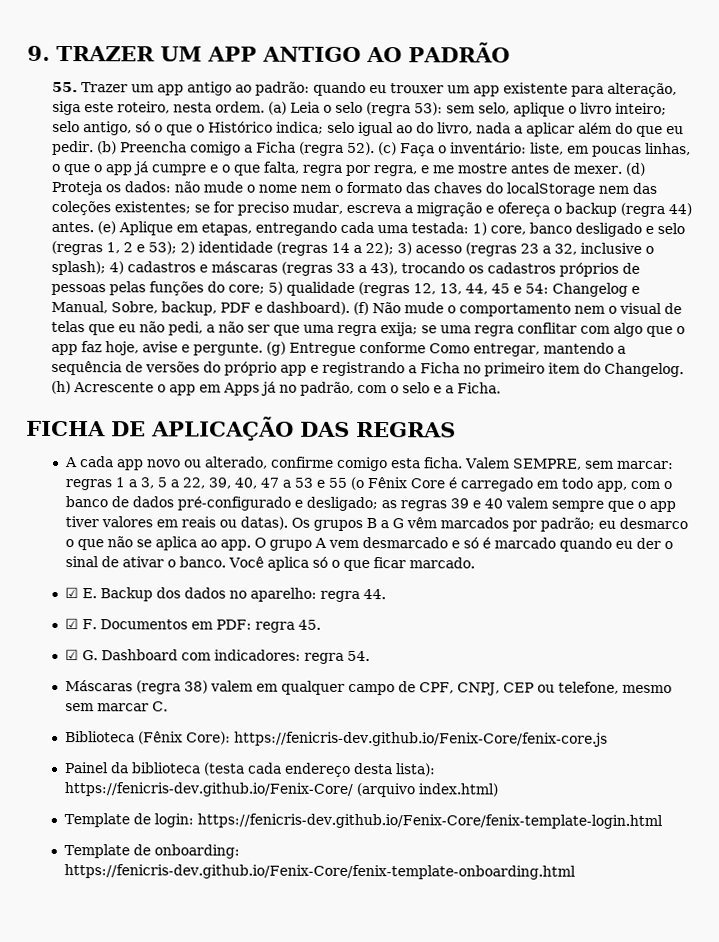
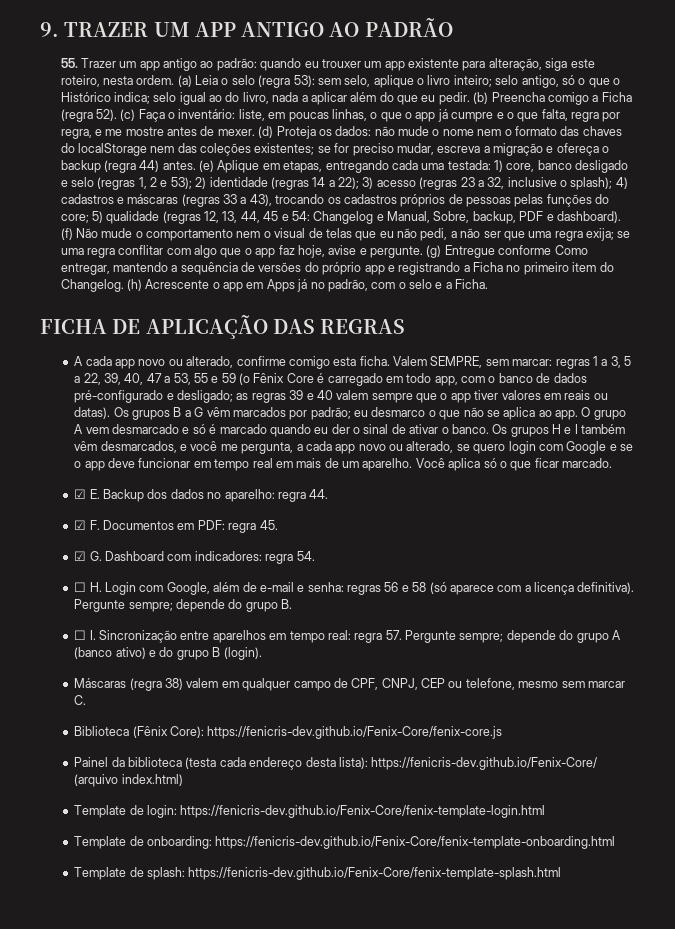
[293,477,347,488] 53 e 55 -> [173,373,236,385] 53, 55 e 59
(226, 562) none -> [492,424,626,437] [74,441,634,454] [74,458,413,471] Os grupos H e I também vêm desmarcados, e você me pergunta, a cada app novo ou alterado, se quero login com Google e se o app deve funcionar em tempo real em mais de um aparelho.
(370, 656) none -> [74,582,635,595] [74,599,293,612] [74,630,621,643] [74,647,262,660] // ☐ H. Login com Google, além de e-mail e senha: regras 56 e 58 (só aparece com a licença definitiva). Pergunte sempre; depende do grupo B. // ☐ I. Sincronização entre aparelhos em tempo real: regra 57. Pergunte sempre; depende do grupo A (banco ativo) e do grupo B (login).
(576, 872) none -> [74,867,562,880] // Template de splash: https://fenicris-dev.github.io/Fenix-Core/fenix-template-splash.html

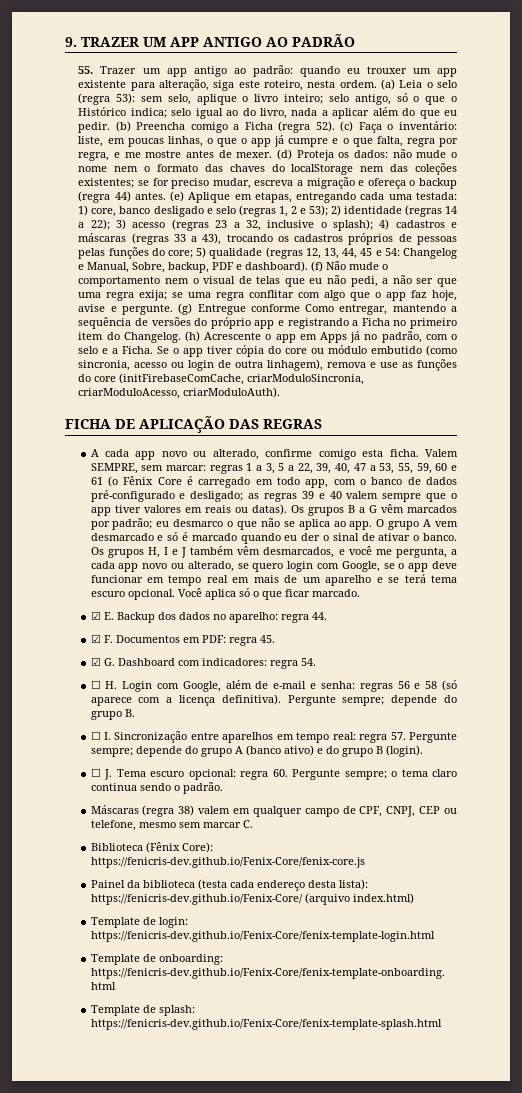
(489, 284) none -> [157,345,458,357] [78,359,457,371] [78,373,365,385] [78,387,281,399] Se o app tiver cópia do core ou módulo embutido (como sincronia, acesso ou login de outra linhagem), remova e use as funções do core (initFirebaseComCache, criarModuloSincronia, criarModuloAcesso, criarModuloAuth).
[193,373,236,383] 55 e 59 -> [397,463,457,474] [90,477,103,485] 55, 59, 60 e 61
[552,424,578,434] H e I -> [147,547,187,558] H, I e J
[566,441,617,454] Google e -> [341,561,380,572] Google,
[362,458,413,471] aparelho. -> [325,574,458,586] [90,589,175,600] aparelho e se terá tema escuro opcional.
(262, 653) none -> [90,768,458,780] [90,782,223,794] // ☐ J. Tema escuro opcional: regra 60. Pergunte sempre; o tema claro continua sendo o padrão.

